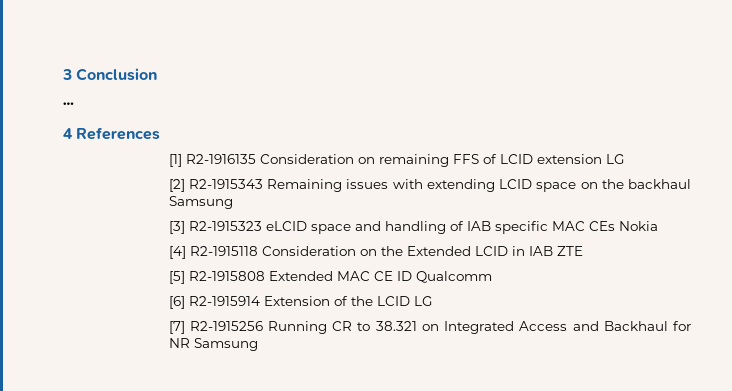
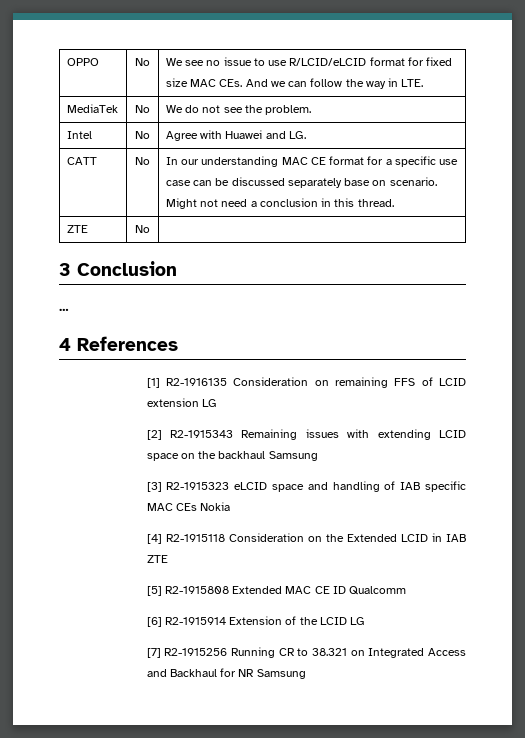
(62, 74) none -> [66,58,99,66] [135,58,150,66] [165,57,453,66] [165,78,424,89] [66,104,118,113] [135,105,150,113] [165,105,312,115] [66,131,92,139] [135,131,150,139] [165,130,306,141] [66,157,97,165] [135,157,150,165] [165,156,459,167] [165,177,437,188] [165,198,394,209] [66,225,88,233] [135,225,150,233] OPPO | No | We see no issue to use R/LCID/eLCID format for fixed size MAC CEs. And we can follow the way in LTE. // MediaTek | No | We do not see the problem. // Intel | No | Agree with Huawei and LG. // CATT | No | In our understanding MAC CE format for a specific use case can be discussed separately base on scenario. Might not need a conclusion in this thread. // ZTE | No | //

